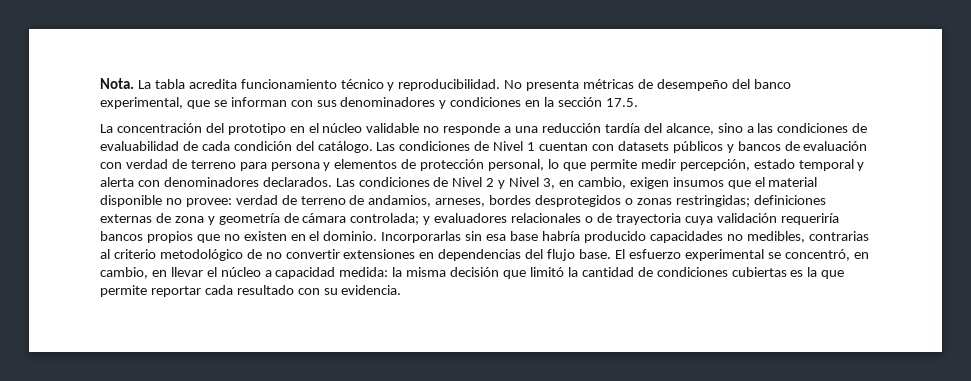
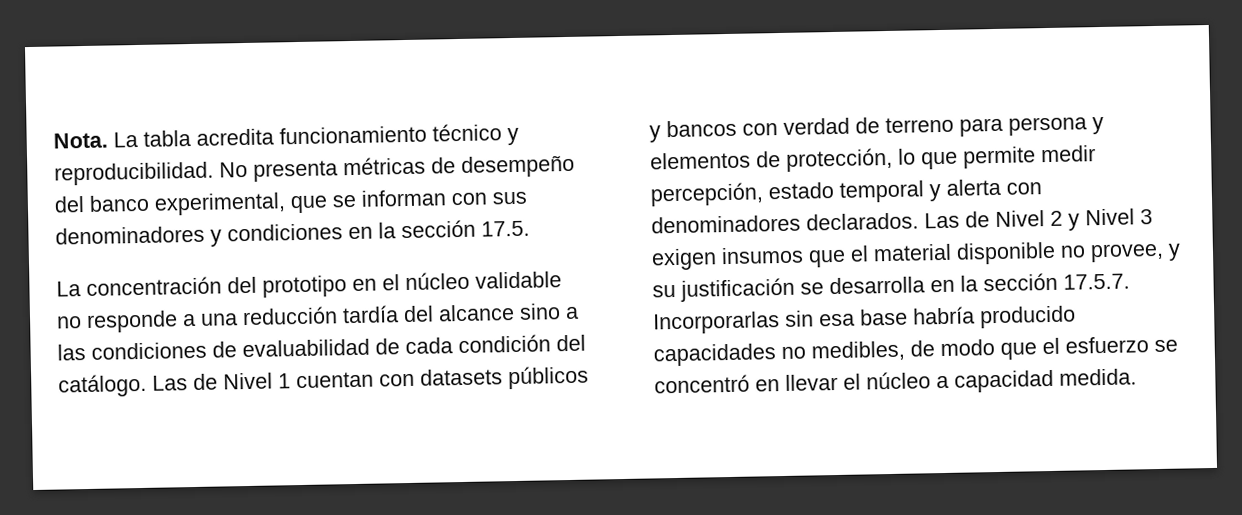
[665,123,714,135] alcance, -> [438,304,515,322] alcance
[399,141,471,151] condiciones -> (188, 383) none
[784,141,868,151] de evaluación -> (737, 128) none
[420,159,545,171] protección personal, -> [786,147,893,172] protección,
[358,177,430,187] condiciones -> (960, 220) none
[543,177,626,189] 3, en cambio, -> [1140,209,1153,225] 3
[185,195,826,207] [100,213,839,225] [100,231,378,243] provee: verdad de terreno de andamios, arneses, bordes desprotegidos o zonas restringidas; definiciones externas de zona y geometría de cámara controlada; y evaluadores relacionales o de trayectoria cuya validación requeriría bancos propios que no existen en el dominio. -> [1090,242,1181,263] [652,272,1130,302] provee, y su justificación se desarrolla en la sección 17.5.7.
[808,231,869,241] [100,249,869,261] [100,267,148,279] contrarias al criterio metodológico de no convertir extensiones en dependencias del flujo base. El esfuerzo experimental se concentró, en cambio, -> [910,336,1178,360] [654,374,750,394] de modo que el esfuerzo se concentró
[339,267,845,279] [100,285,402,297] medida: la misma decisión que limitó la cantidad de condiciones cubiertas es la que permite reportar cada resultado con su evidencia. -> [1059,368,1137,386] medida.

